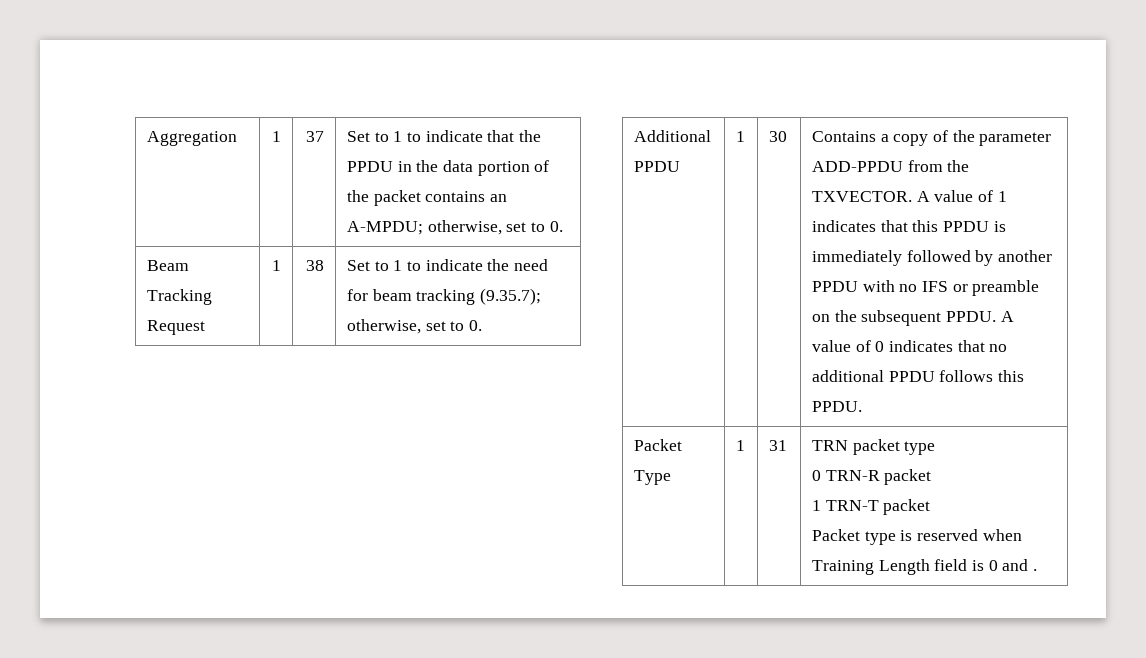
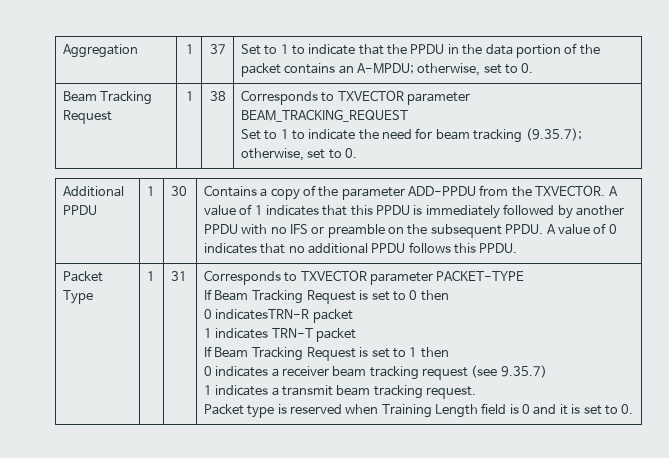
(325, 265) none -> [240,90,470,105] [240,109,408,122] Corresponds to TXVECTOR parameter BEAM_TRACKING_REQUEST //
[811,439,936,455] [811,470,880,481] TRN packet type // 0 TRN-R -> [203,270,525,285] [203,289,449,304] [203,309,310,320] Corresponds to TXVECTOR parameter PACKET-TYPE // If Beam Tracking Request is set to 0 then // 0 indicatesTRN-R
(821, 505) none -> [215,328,269,339] indicates
(931, 507) none -> [203,346,449,361] [203,365,547,380] [203,385,477,399] // If Beam Tracking Request is set to 1 then // 0 indicates a receiver beam tracking request (see 9.35.7) // 1 indicates a transmit beam tracking request.
[1033,569,1038,571] . -> [559,404,634,415] it is set to 0.

